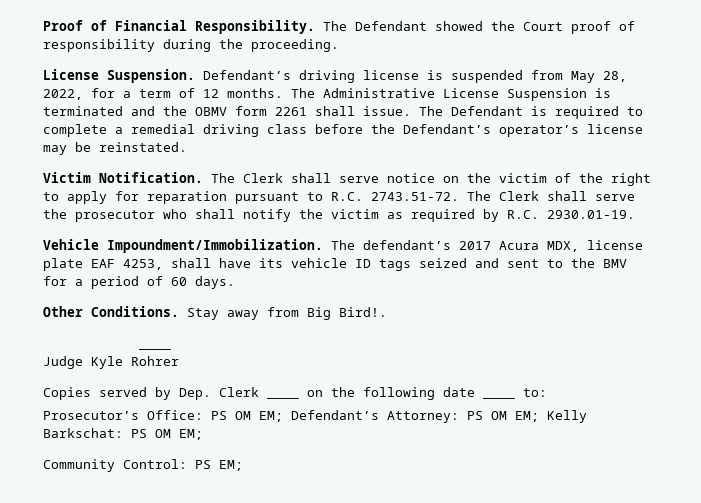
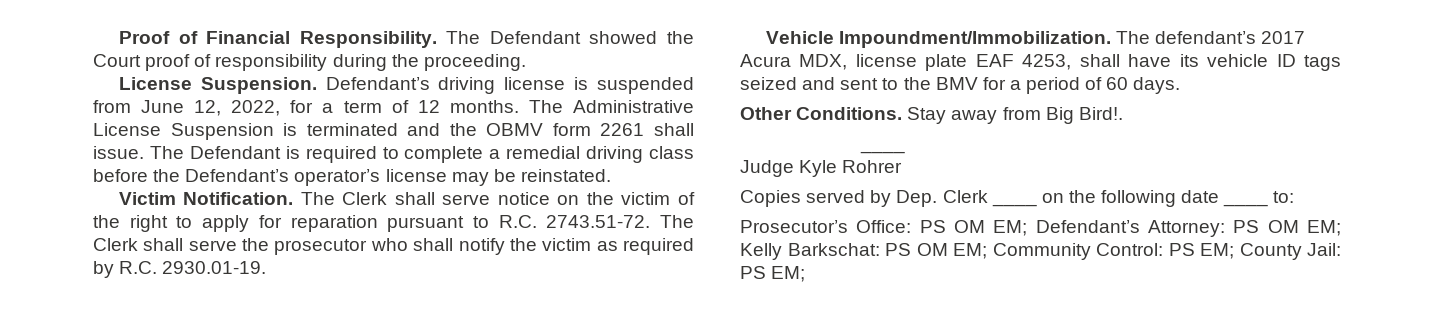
[571,71,627,83] May 28, -> [141,100,222,116] June 12,
(203, 434) // -> (987, 251) none
(243, 465) none -> [1239,243,1341,260] [740,266,806,282] County Jail: PS EM;

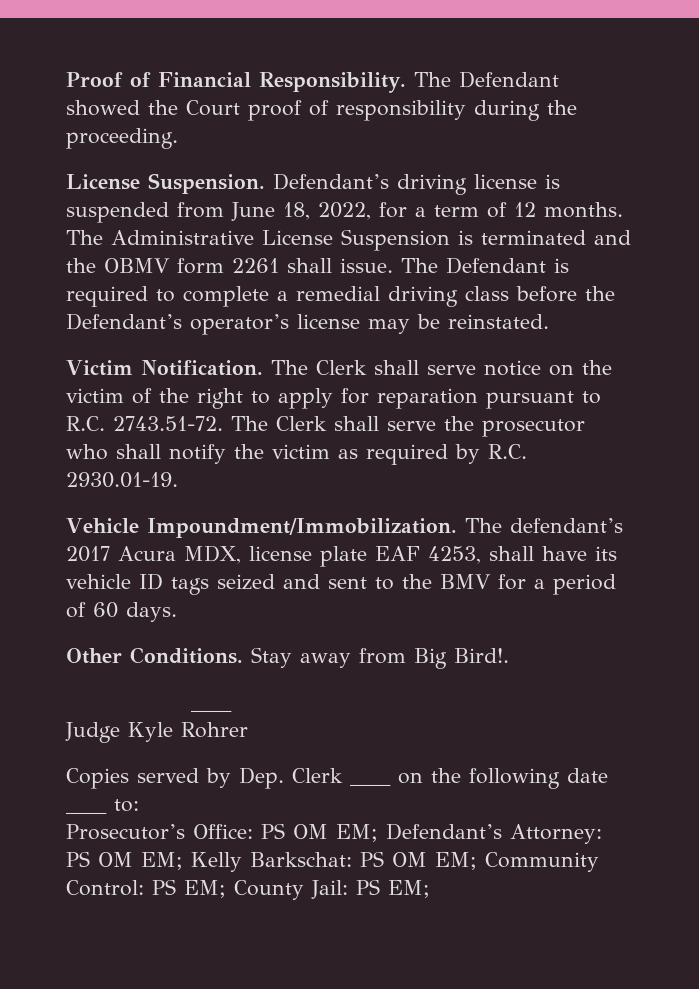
[194,100,222,116] 12, -> [283,202,310,220] 18,

